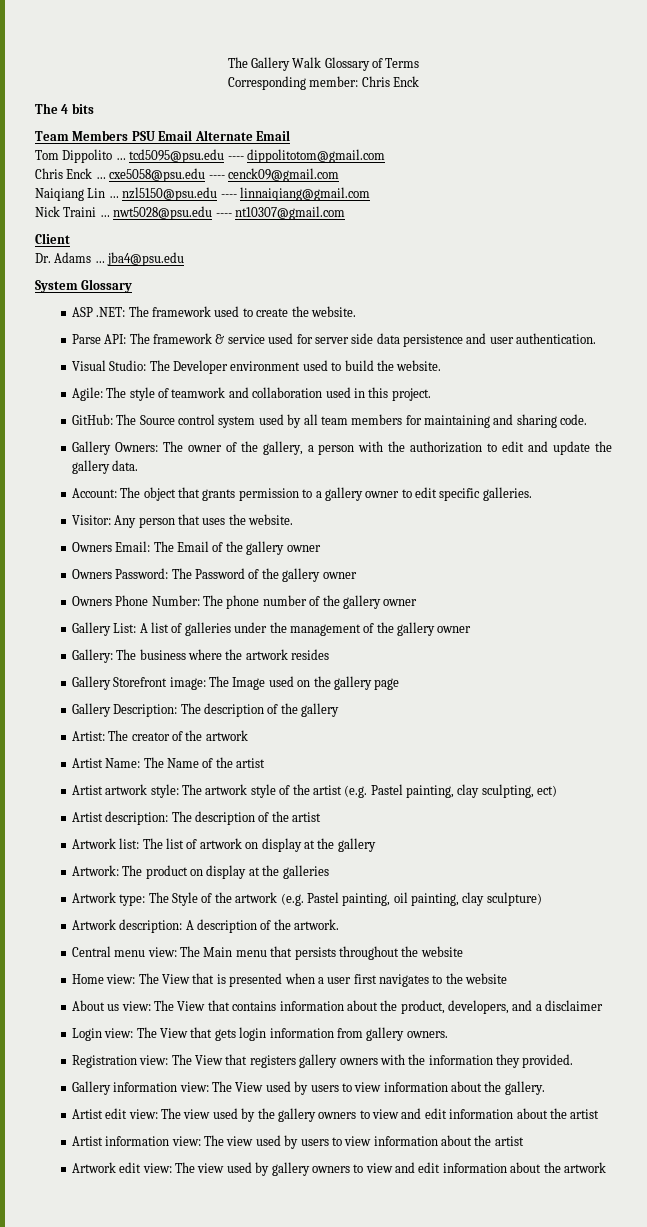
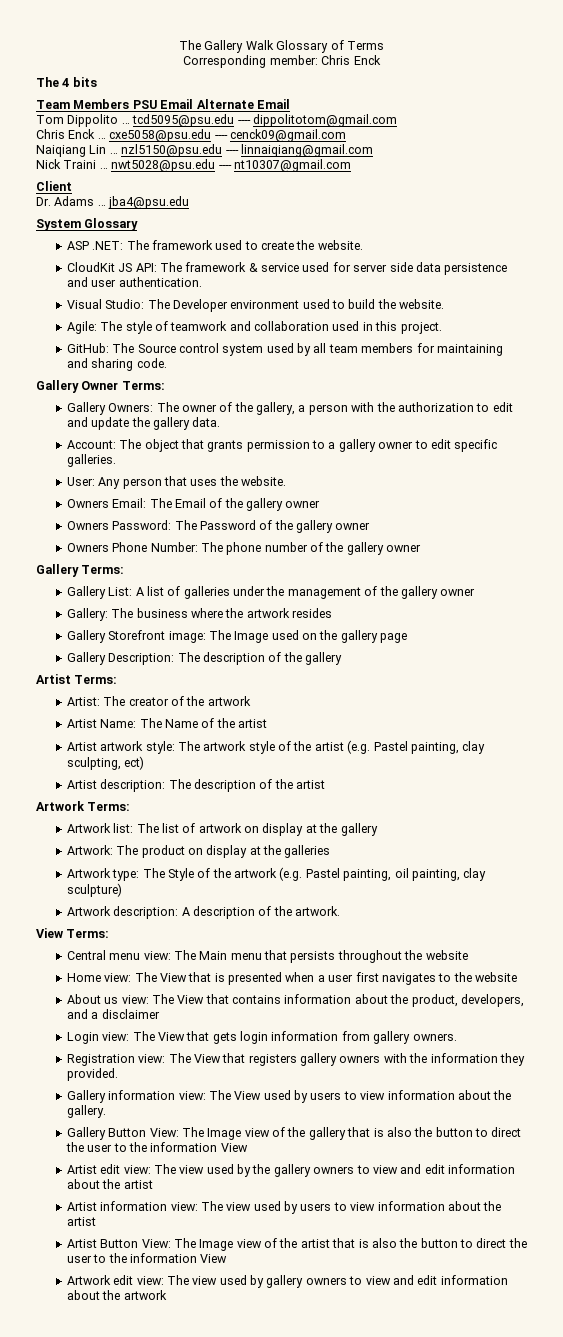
[71,334,101,344] Parse -> [66,262,133,272] CloudKit JS
(588, 419) none -> [36,380,165,393] // Gallery Owner Terms:
[71,515,111,525] Visitor: -> [66,477,95,486] User:
(418, 602) none -> [36,564,125,577] // Gallery Terms:
(340, 710) none -> [36,674,118,684] // Artist Terms:
(322, 817) none -> [36,801,131,811] // Artwork Terms:
(340, 924) none -> [36,928,110,938] // View Terms:
(545, 1088) none -> [66,1127,522,1140] [65,1142,248,1152] // Gallery Button View: The Image view of the gallery that is also the button to direct the user to the information View
(524, 1141) none -> [66,1238,527,1251] [66,1253,228,1263] // Artist Button View: The Image view of the artist that is also the button to direct the user to the information View

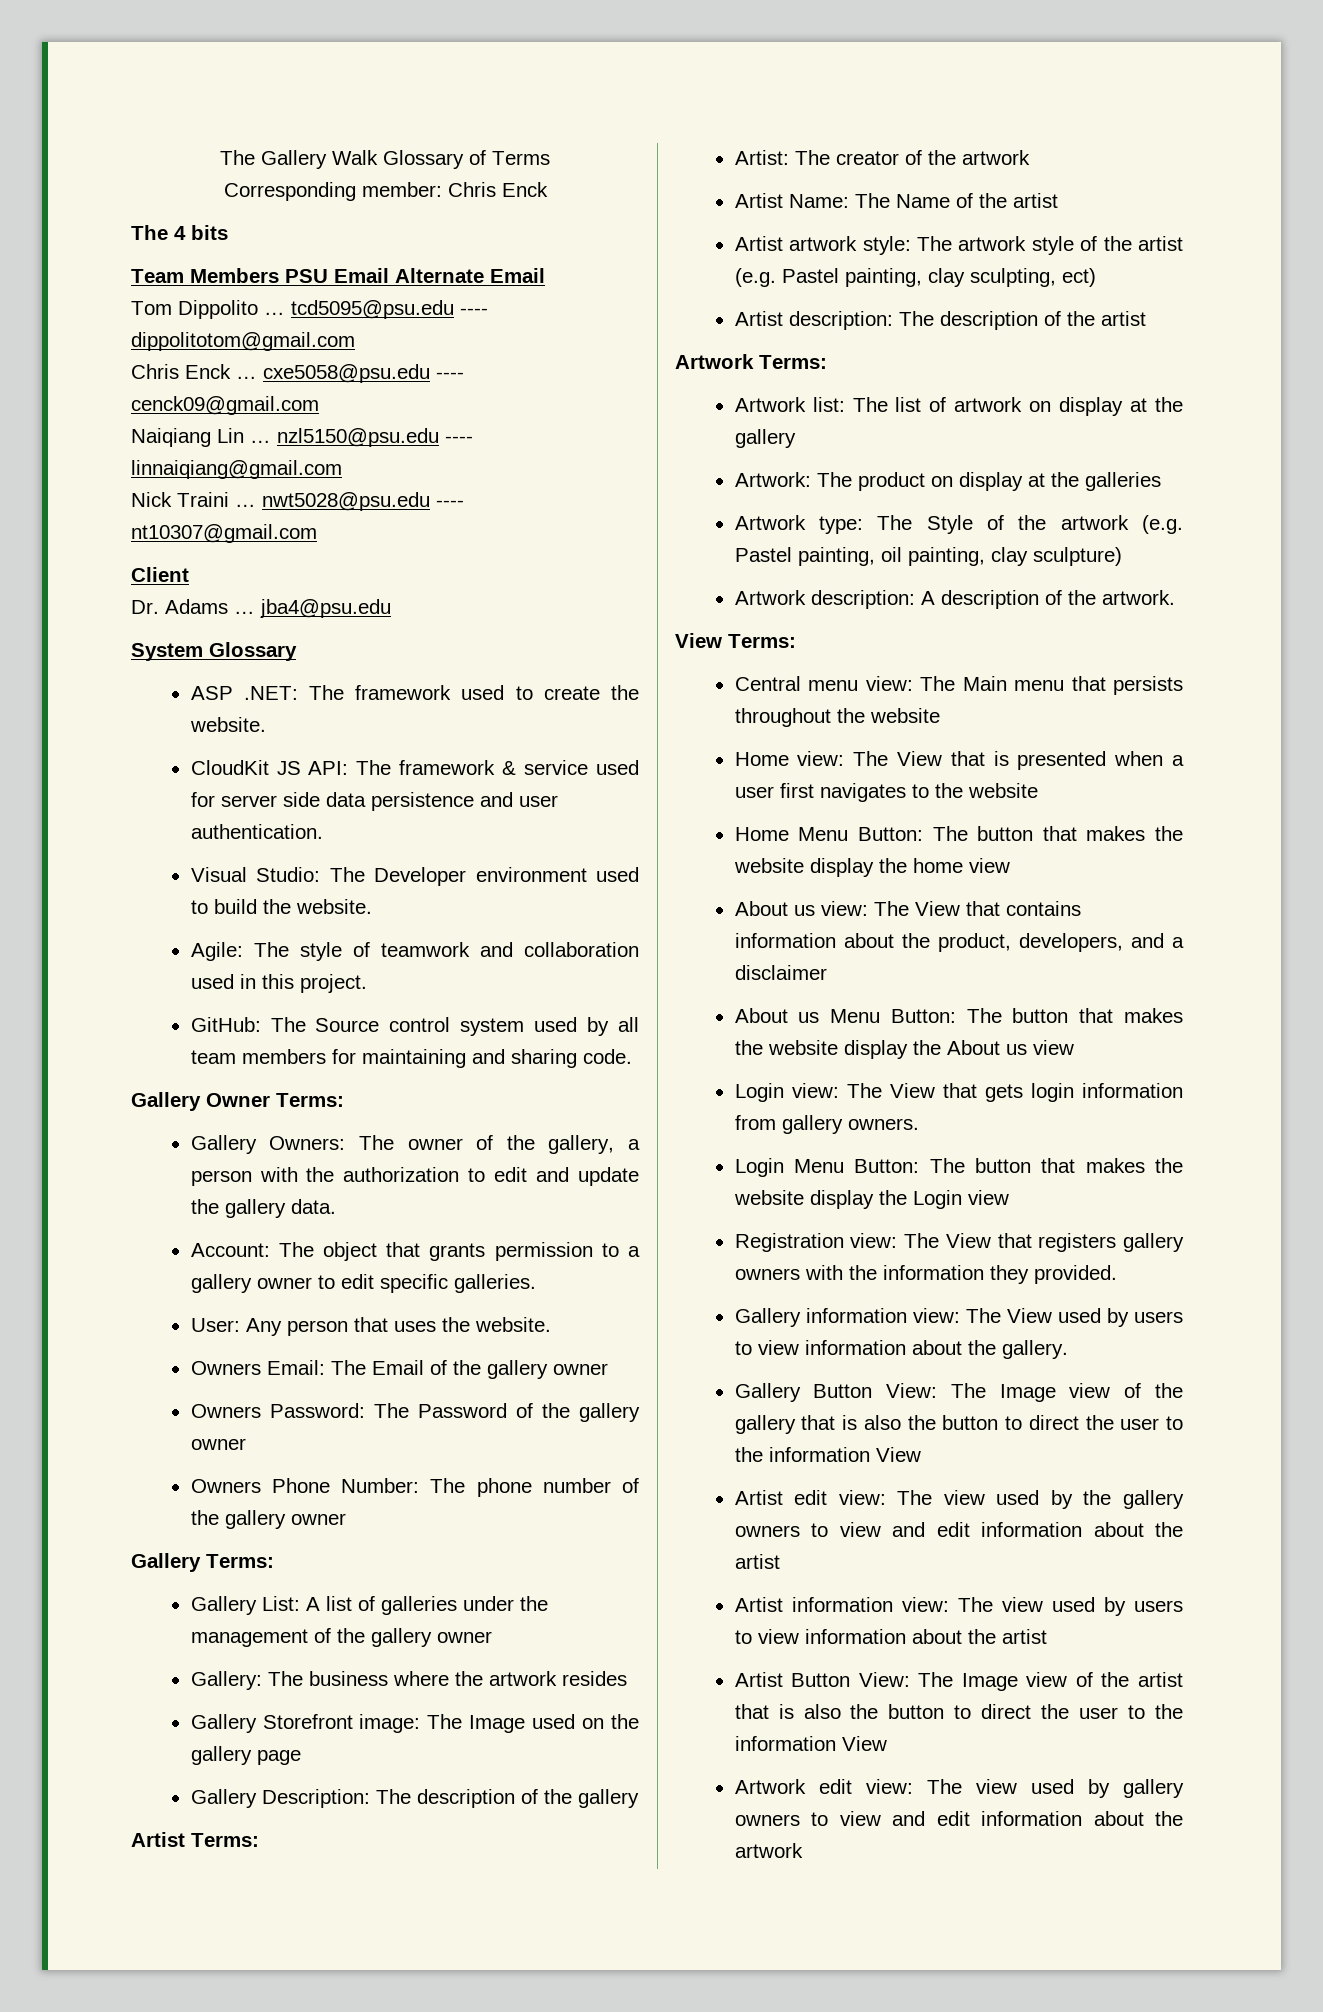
(518, 977) none -> [734,826,1183,841] [733,858,1010,877] // Home Menu Button: The button that makes the website display the home view
(160, 1014) none -> [734,1008,1183,1023] [734,1040,1074,1059] // About us Menu Button: The button that makes the website display the About us view
(457, 1037) none -> [734,1158,1183,1177] [733,1190,1009,1209] // Login Menu Button: The button that makes the website display the Login view

